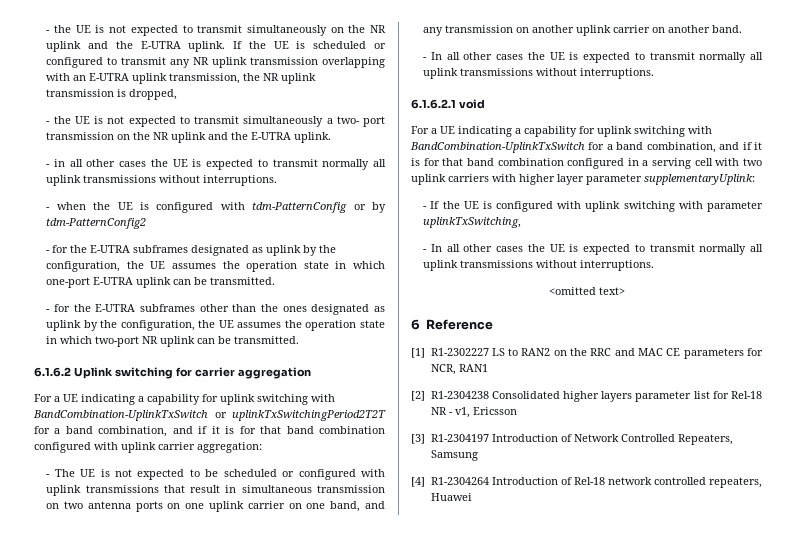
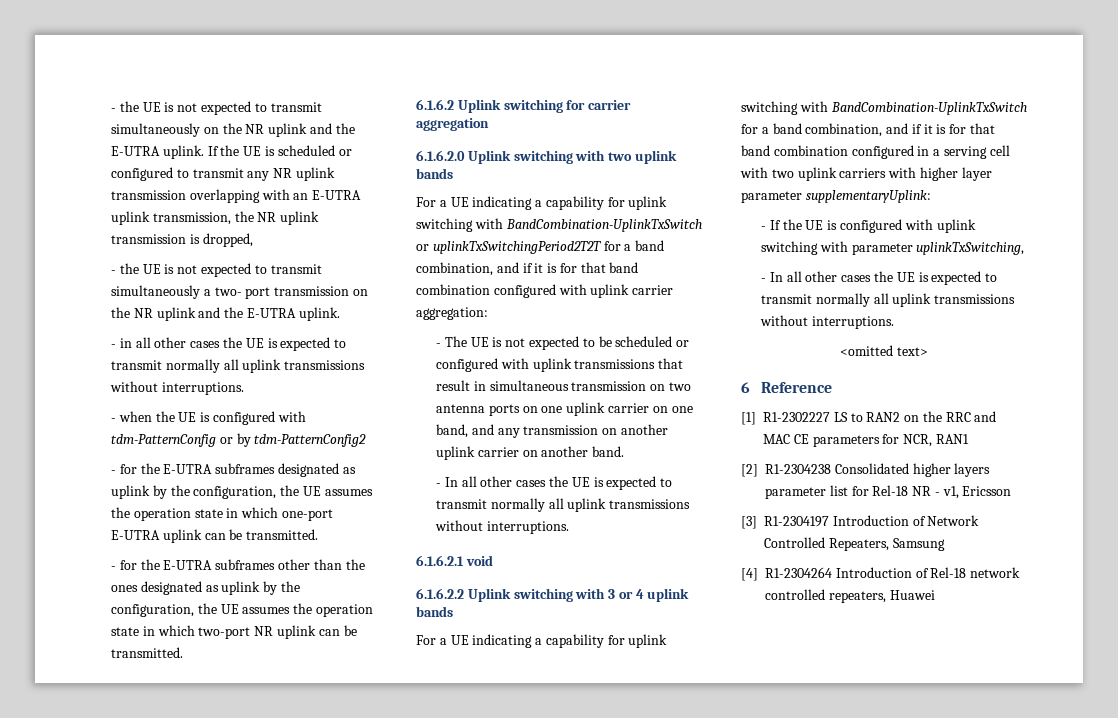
(311, 373) none -> [416,150,677,164] [416,168,453,179] // 6.1.6.2.0 Uplink switching with two uplink bands
(485, 104) none -> [416,588,690,602] [416,606,453,617] // 6.1.6.2.2 Uplink switching with 3 or 4 uplink bands

